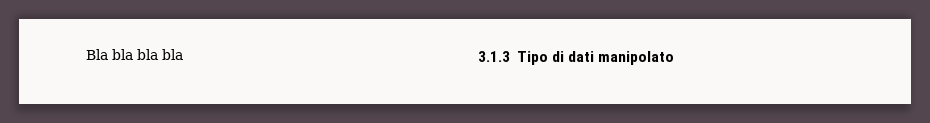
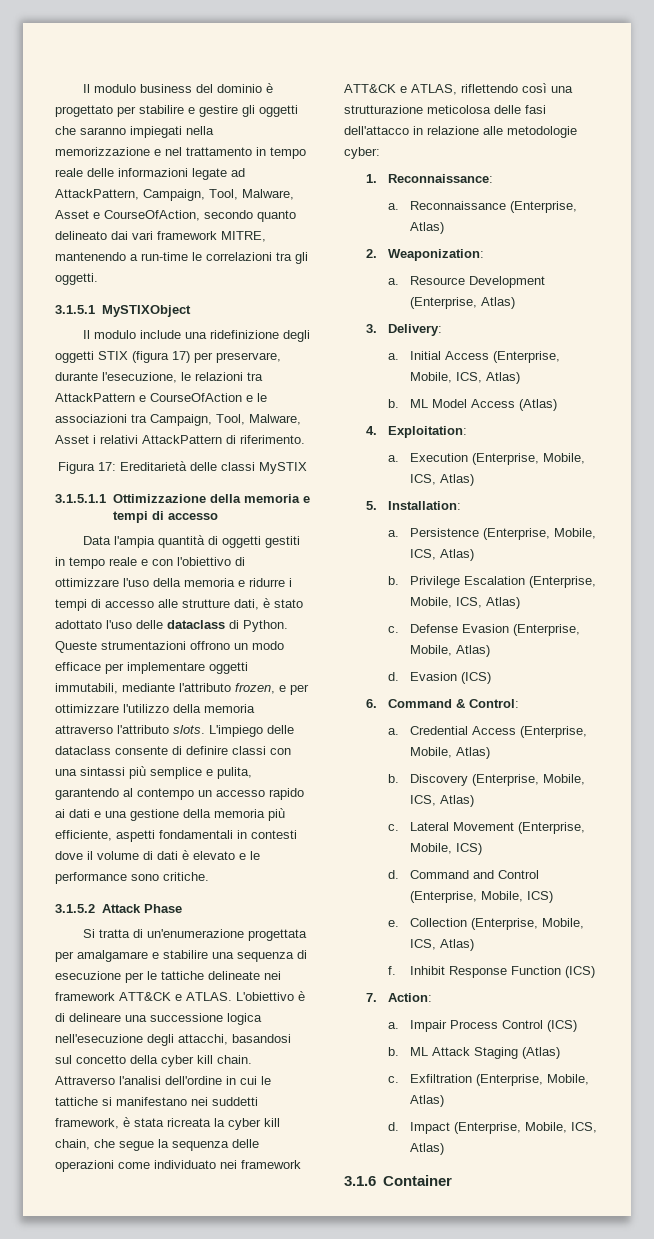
[86,49,183,60] [478,51,675,65] Bla bla bla bla // 3.1.3 Tipo di dati manipolato -> [82,83,273,93] [55,105,298,117] [55,126,214,138] [55,147,306,159] [55,168,245,180] [55,189,294,201] [55,210,296,222] [55,231,266,242] [55,252,308,264] [55,273,98,285] [55,305,191,317] [82,330,310,342] [55,351,281,363] [55,372,263,383] [55,393,267,402] [55,414,301,426] [55,435,305,444] [58,461,307,474] [55,494,310,503] [112,511,218,523] [82,535,300,548] [55,557,245,569] [55,578,292,587] [55,598,303,611] [55,620,288,632] [55,641,284,653] [55,662,248,674] [55,683,309,695] [55,704,255,713] [55,725,294,737] [55,746,291,755] [55,766,252,779] [55,788,304,800] [55,808,285,821] [55,830,297,842] [55,850,260,860] [55,872,209,884] [55,904,182,913] [82,929,307,941] [55,950,307,962] [55,971,281,983] [55,991,305,1001] [55,1013,262,1025] [55,1034,291,1046] [55,1055,252,1067] [55,1076,271,1085] [55,1097,258,1106] [55,1117,280,1130] [55,1139,259,1151] [55,1160,301,1172] [344,83,573,95] [344,105,546,114] [344,126,577,138] [344,147,380,159] [366,174,494,183] [388,201,578,213] [410,222,445,234] [366,249,485,261] [388,276,546,288] [410,297,516,309] [366,324,443,336] [388,351,561,363] [410,372,521,384] [388,399,558,411] [366,426,468,438] [388,453,586,465] [410,474,475,486] [366,501,462,510] [388,528,597,540] [410,549,475,561] [388,576,597,588] [410,597,521,609] [388,624,581,636] [410,645,491,657] [388,672,492,684] [366,699,520,708] [388,726,588,738] [410,747,491,759] [388,774,586,786] [410,795,475,807] [388,822,586,834] [410,843,483,855] [388,870,540,879] [410,891,554,903] [388,918,585,930] [410,939,475,951] [388,966,596,978] [366,993,433,1002] [388,1020,578,1032] [388,1047,561,1059] [388,1074,590,1086] [410,1095,445,1107] [388,1122,598,1134] [410,1143,445,1155] [344,1175,452,1186] Il modulo business del dominio è progettato per stabilire e gestire gli oggetti che saranno impiegati nella memorizzazione e nel trattamento in tempo reale delle informazioni legate ad AttackPattern, Campaign, Tool, Malware, Asset e CourseOfAction, secondo quanto delineato dai vari framework MITRE, mantenendo a run-time le correlazioni tra gli oggetti. // 3.1.5.1 MySTIXObject // Il modulo include una ridefinizione degli oggetti STIX (figura 17) per preservare, durante l'esecuzione, le relazioni tra AttackPattern e CourseOfAction e le associazioni tra Campaign, Tool, Malware, Asset i relativi AttackPattern di riferimento. // Figura 17: Ereditarietà delle classi MySTIX // 3.1.5.1.1 Ottimizzazione della memoria e tempi di accesso // Data l'ampia quantità di oggetti gestiti in tempo reale e con l'obiettivo di ottimizzare l'uso della memoria e ridurre i tempi di accesso alle strutture dati, è stato adottato l'uso delle dataclass di Python. Queste strumentazioni offrono un modo efficace per implementare oggetti immutabili, mediante l'attributo frozen, e per ottimizzare l'utilizzo della memoria attraverso l'attributo slots. L'impiego delle dataclass consente di definire classi con una sintassi più semplice e pulita, garantendo al contempo un accesso rapido ai dati e una gestione della memoria più efficiente, aspetti fondamentali in contesti dove il volume di dati è elevato e le performance sono critiche. // 3.1.5.2 Attack Phase // Si tratta di un'enumerazione progettata per amalgamare e stabilire una sequenza di esecuzione per le tattiche delineate nei framework ATT&CK e ATLAS. L'obiettivo è di delineare una successione logica nell'esecuzione degli attacchi, basandosi sul concetto della cyber kill chain. Attraverso l'analisi dell'ordine in cui le tattiche si manifestano nei suddetti framework, è stata ricreata la cyber kill chain, che segue la sequenza delle operazioni come individuato nei framework ATT&CK e ATLAS, riflettendo così una strutturazione meticolosa delle fasi dell'attacco in relazione alle metodologie cyber: // 1. Reconnaissance: // a. Reconnaissance (Enterprise, Atlas) // 2. Weaponization: // a. Resource Development (Enterprise, Atlas) // 3. Delivery: // a. Initial Access (Enterprise, Mobile, ICS, Atlas) // b. ML Model Access (Atlas) // 4. Exploitation: // a. Execution (Enterprise, Mobile, ICS, Atlas) // 5. Installation: // a. Persistence (Enterprise, Mobile, ICS, Atlas) // b. Privilege Escalation (Enterprise, Mobile, ICS, Atlas) // c. Defense Evasion (Enterprise, Mobile, Atlas) // d. Evasion (ICS) // 6. Command & Control: // a. Credential Access (Enterprise, Mobile, Atlas) // b. Discovery (Enterprise, Mobile, ICS, Atlas) // c. Lateral Movement (Enterprise, Mobile, ICS) // d. Command and Control (Enterprise, Mobile, ICS) // e. Collection (Enterprise, Mobile, ICS, Atlas) // f. Inhibit Response Function (ICS) // 7. Action: // a. Impair Process Control (ICS) // b. ML Attack Staging (Atlas) // c. Exfiltration (Enterprise, Mobile, Atlas) // d. Impact (Enterprise, Mobile, ICS, Atlas) // 3.1.6 Container

